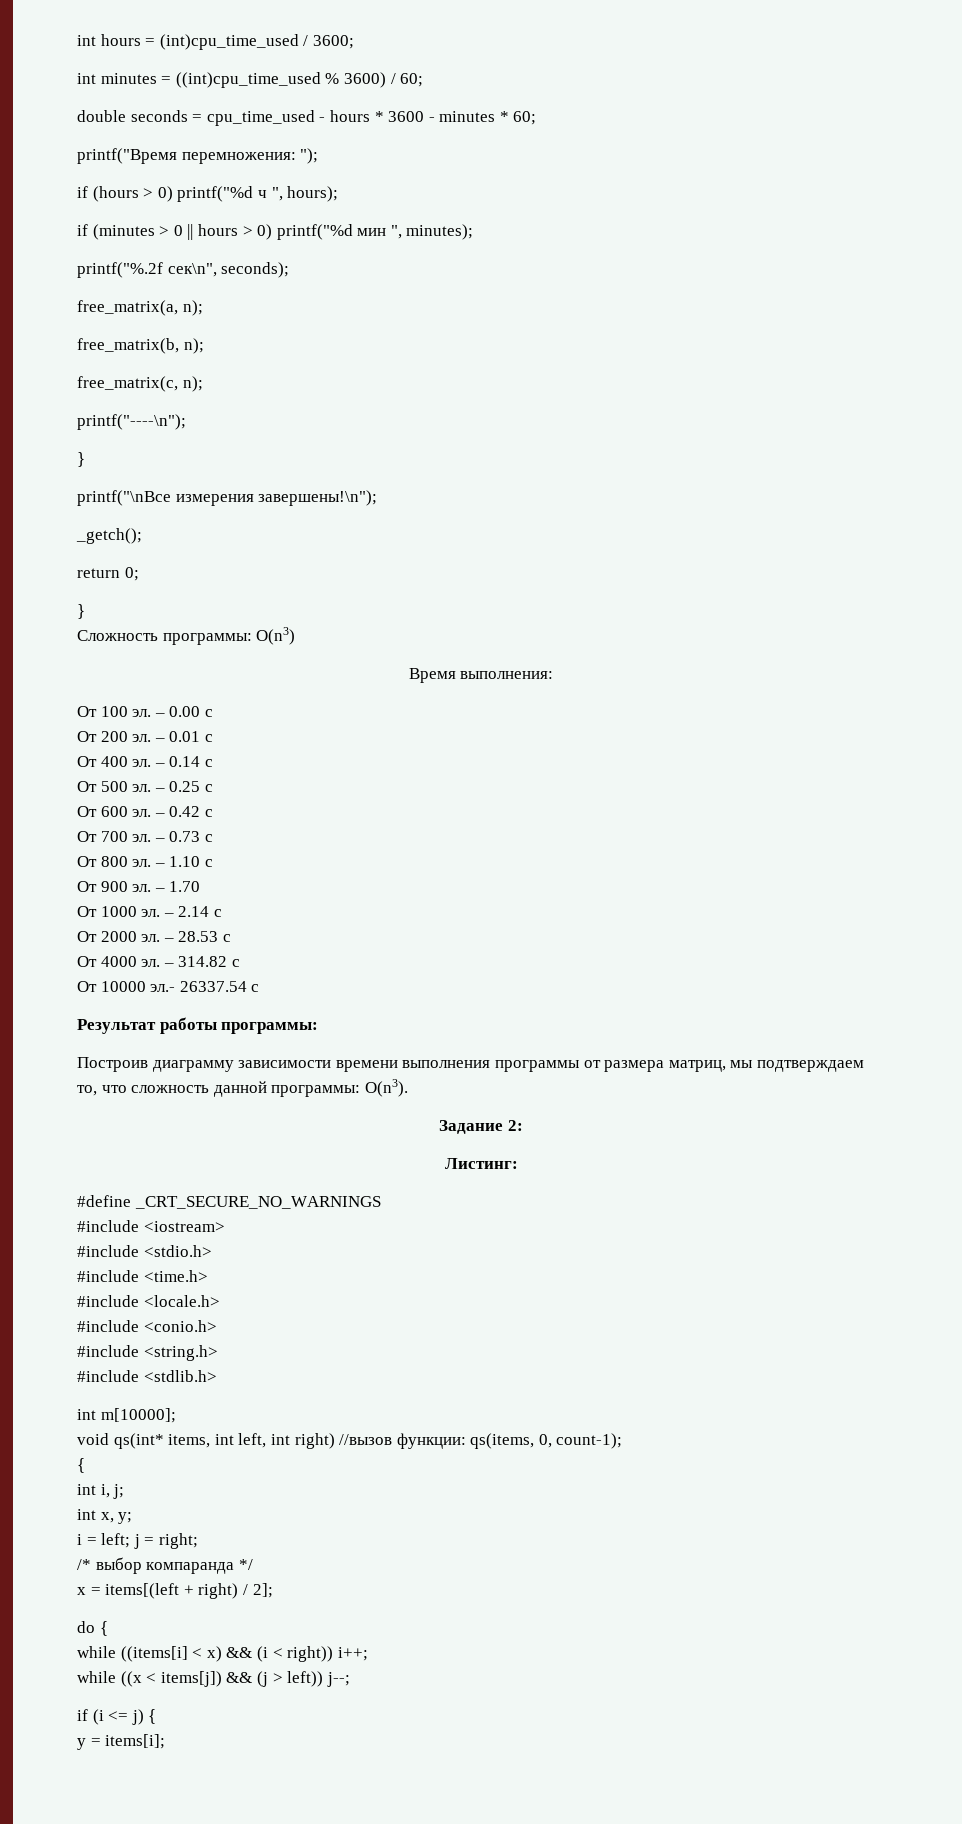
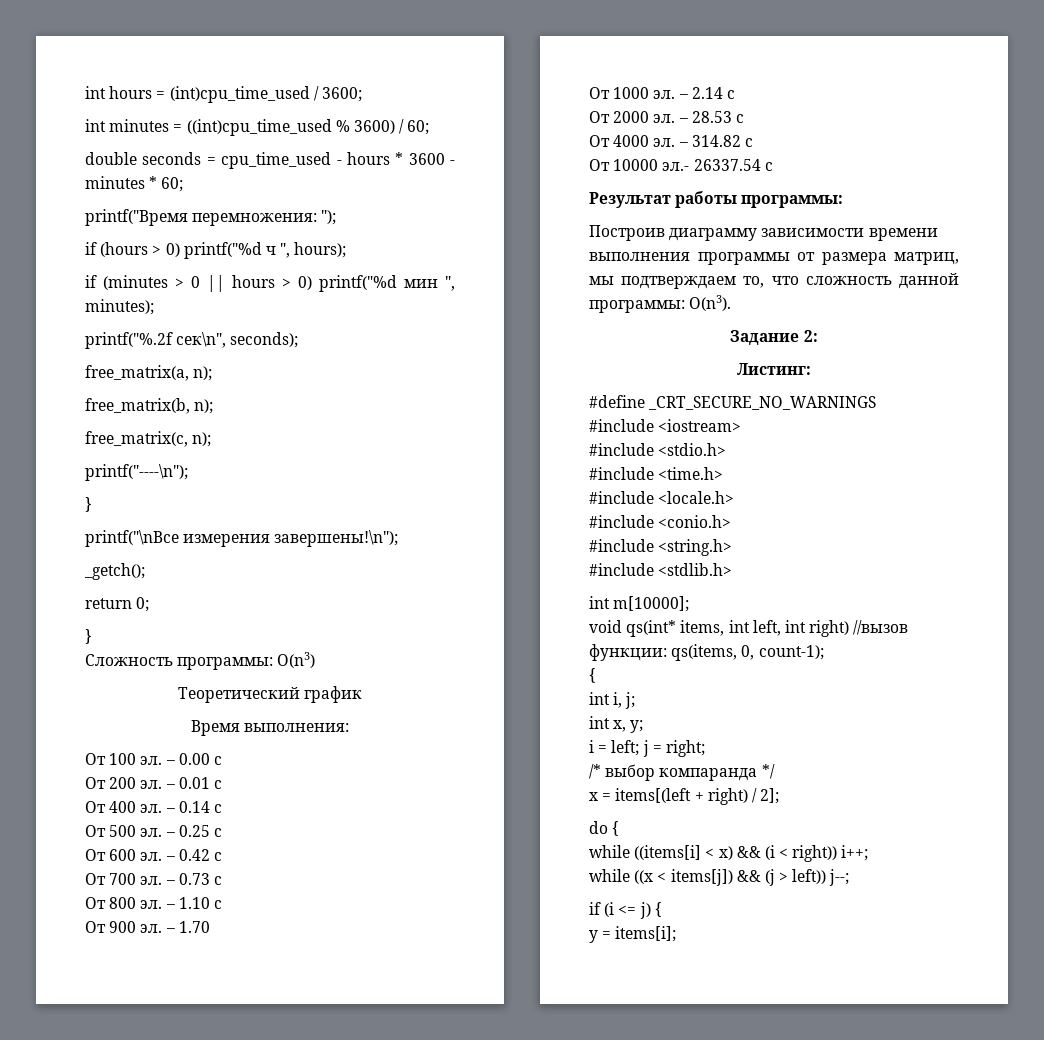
(296, 636) none -> [177,686,363,703] // Теоретический график

